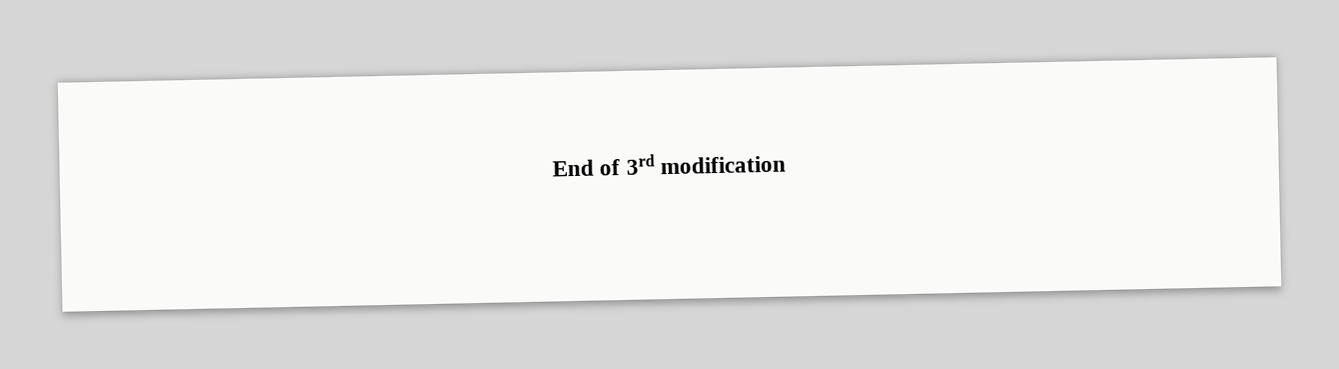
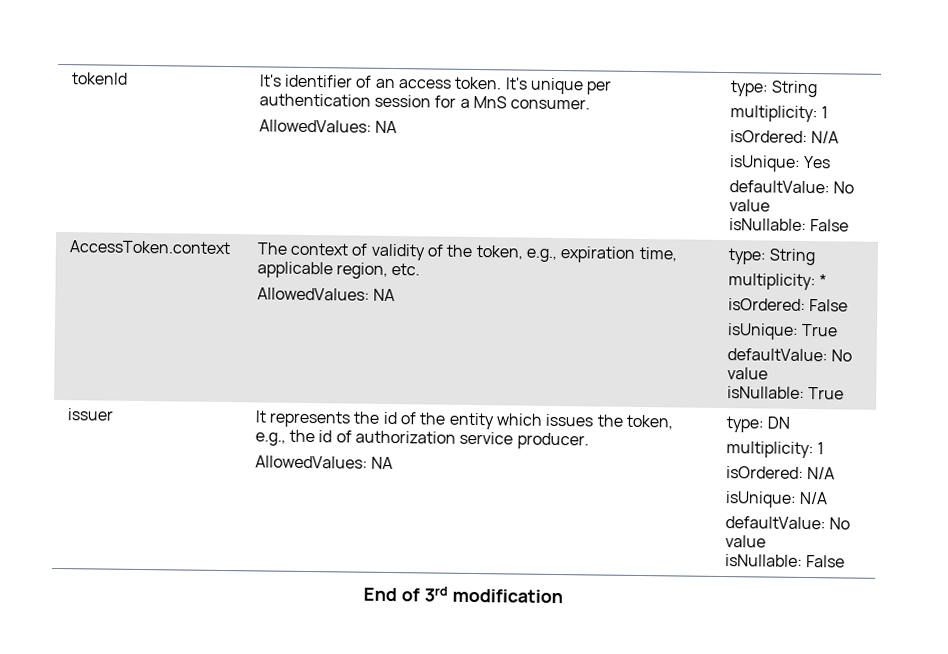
(552, 168) none -> [70,72,128,85] [258,74,612,95] [258,93,591,110] [258,119,398,134] [729,80,818,98] [729,105,829,123] [729,130,840,144] [728,155,832,172] [728,180,855,194] [728,199,770,212] [728,218,850,232] [68,240,231,255] [256,242,677,263] [256,261,421,279] [256,287,396,302] [727,248,816,266] [727,273,828,291] [727,298,849,312] [726,323,839,340] [726,348,853,362] [726,367,768,380] [726,386,845,400] [66,408,113,421] [254,410,673,430] [254,429,589,450] [254,455,394,470] [725,416,791,433] [725,441,825,459] [725,466,836,480] [724,491,829,508] [724,516,851,530] [724,535,766,548] [724,554,846,568] tokenId | It's identifier of an access token. It's unique per authentication session for a MnS consumer. // AllowedValues: NA | type: String // multiplicity: 1 // isOrdered: N/A // isUnique: Yes // defaultValue: No value // isNullable: False // AccessToken.context | The context of validity of the token, e.g., expiration time, applicable region, etc. // AllowedValues: NA | type: String // multiplicity: * // isOrdered: False // isUnique: True // defaultValue: No value // isNullable: True // issuer | It represents the id of the entity which issues the token, e.g., the id of authorization service producer. // AllowedValues: NA | type: DN // multiplicity: 1 // isOrdered: N/A // isUnique: N/A // defaultValue: No value // isNullable: False //

